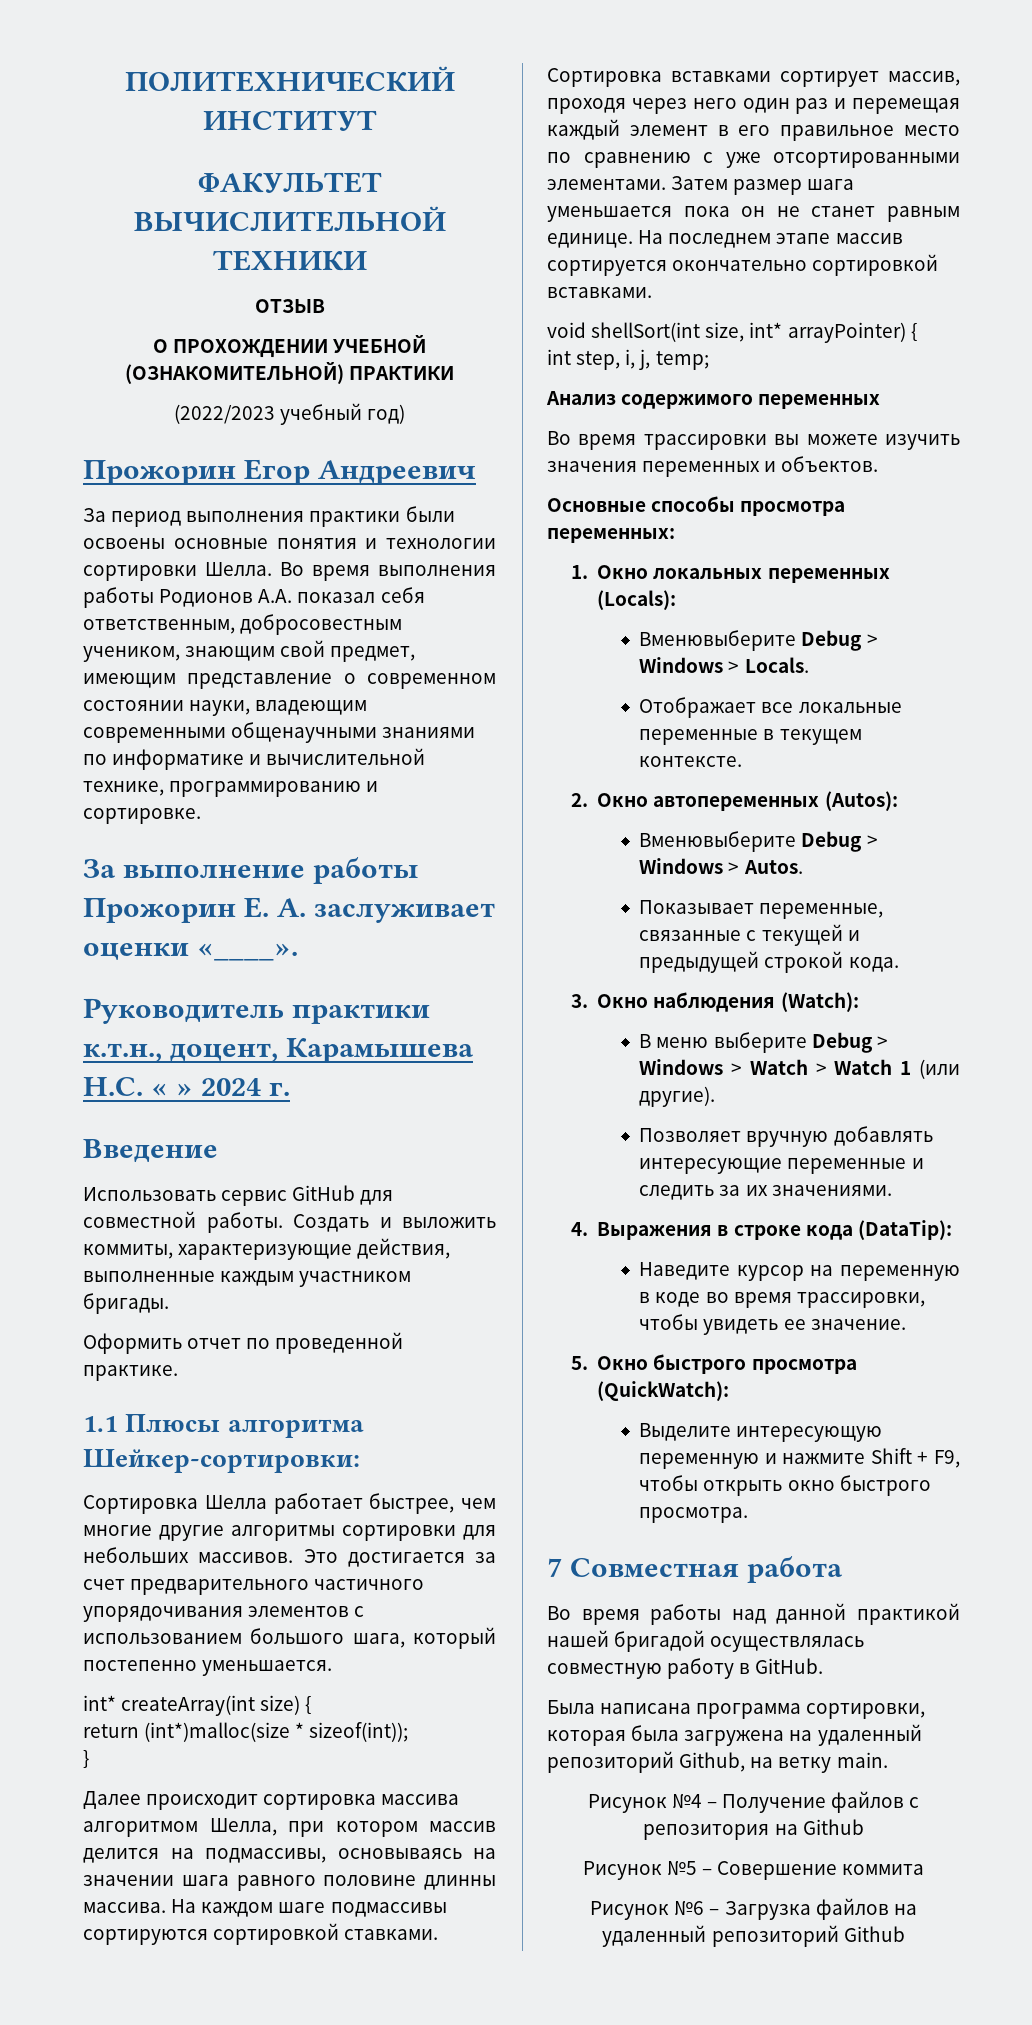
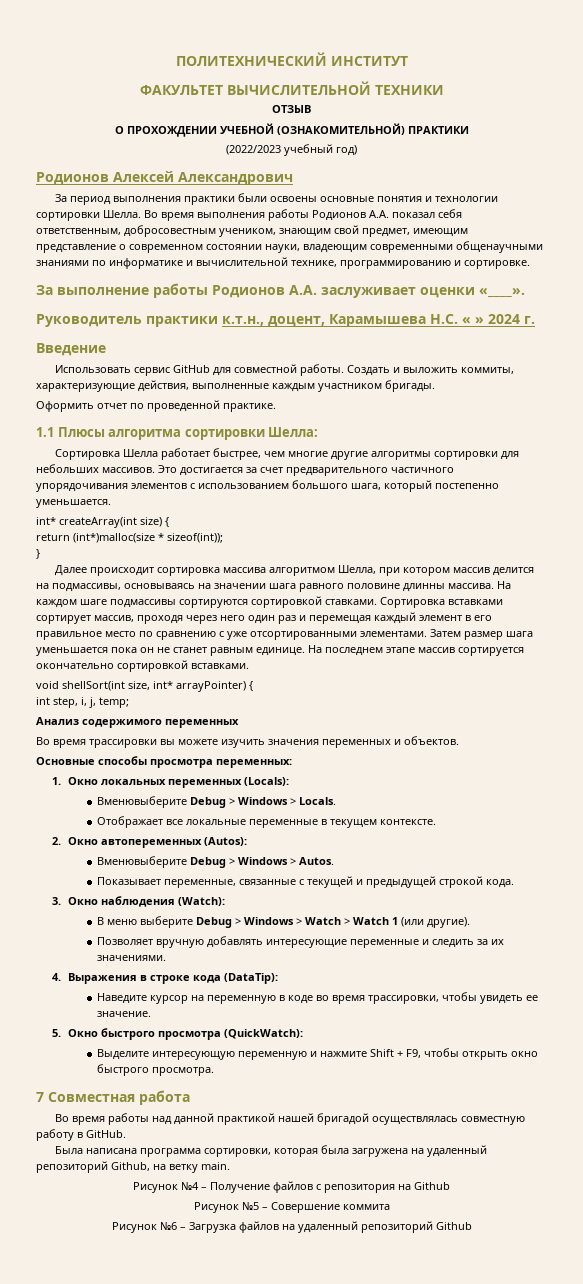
[83,459,477,485] Прожорин Егор Андреевич -> [36,171,293,185] Родионов Алексей Александрович
[83,897,307,923] Прожорин Е. А. -> [212,285,317,298] Родионов А.А.
[83,1449,360,1473] Шейкер-сортировки: -> [184,427,319,440] сортировки Шелла:

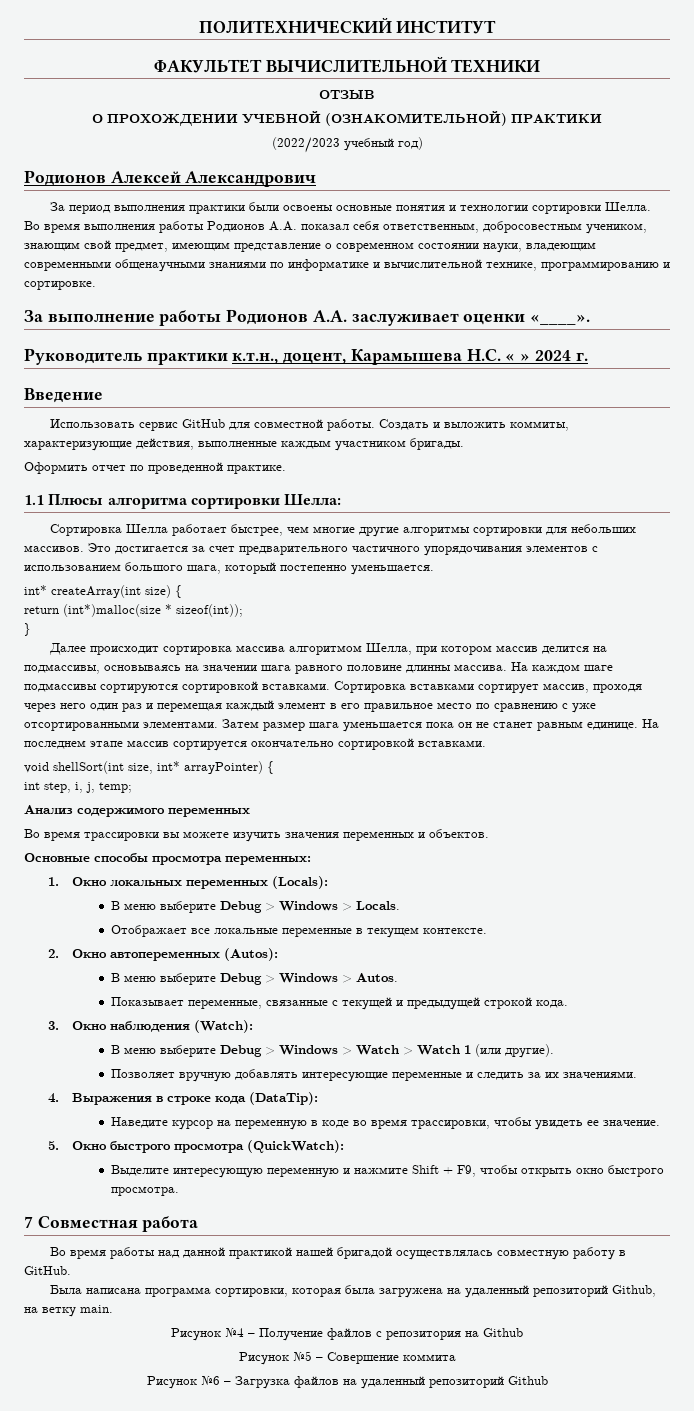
[325,599,377,605] ставками. -> [262,683,330,690] вставками.
[96,796,187,808] Вменювыберите -> [110,901,216,913] В меню выберите
[96,856,187,868] Вменювыберите -> [110,973,216,985] В меню выберите

